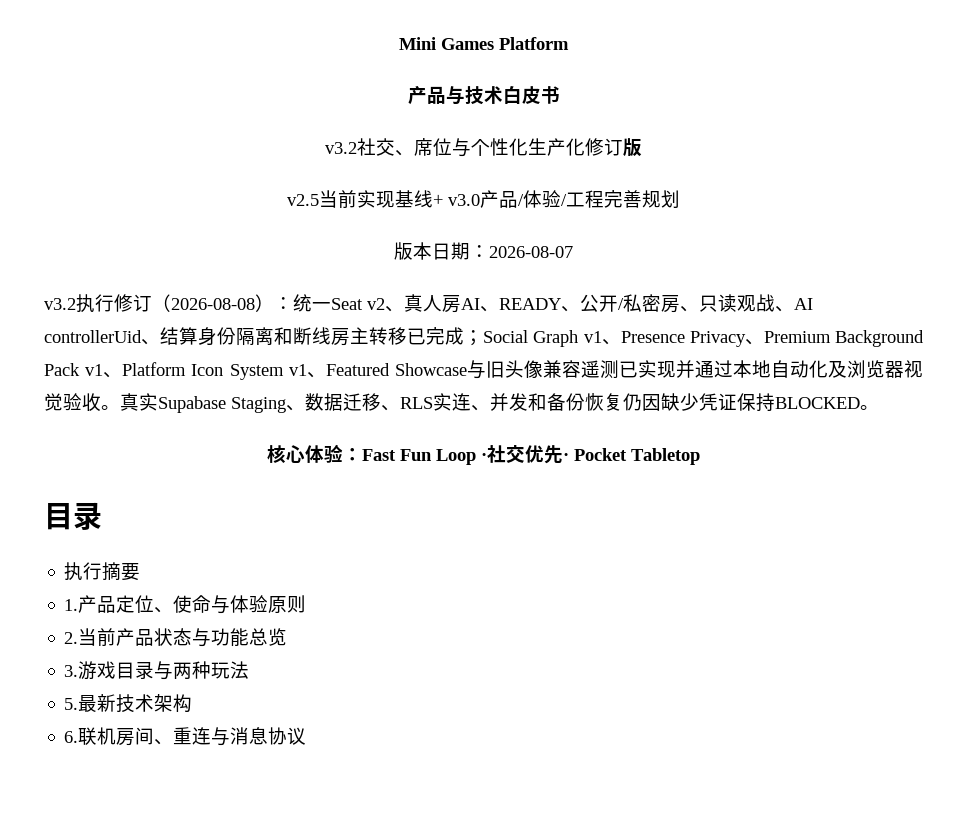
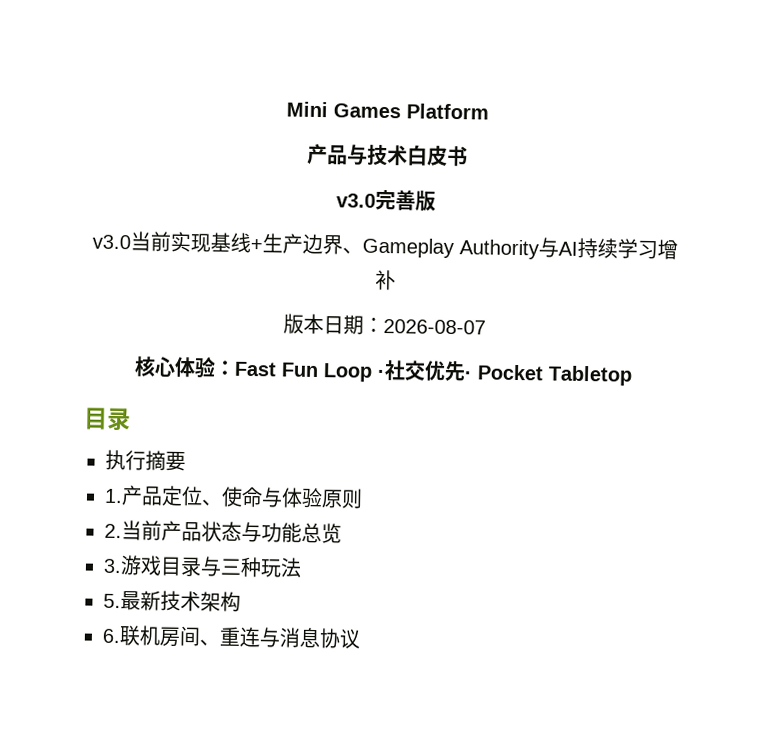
[325,138,623,157] v3.2社交、席位与个性化生产化修订 -> [336,189,416,211] v3.0完善
[287,194,319,206] v2.5 -> [92,234,131,250] v3.0
[448,190,680,208] [394,242,573,260] [44,294,813,313] [44,327,924,347] [44,360,923,380] [44,393,879,413] v3.0产品/体验/工程完善规划 // 版本日期：2026-08-07 // v3.2执行修订（2026-08-08）：统一Seat v2、真人房AI、READY、公开/私密房、只读观战、AI controllerUid、结算身份隔离和断线房主转移已完成；Social Graph v1、Presence Privacy、Premium Background Pack v1、Platform Icon System v1、Featured Showcase与旧头像兼容遥测已实现并通过本地自动化及浏览器视觉验收。真实Supabase Staging、数据迁移、RLS实连、并发和备份恢复仍因缺少凭证保持BLOCKED。 -> [262,233,678,260] [374,269,396,291] [282,313,486,335] 生产边界、Gameplay Authority与AI持续学习增补 // 版本日期：2026-08-07
[173,662,193,679] 两 -> [220,558,242,575] 三

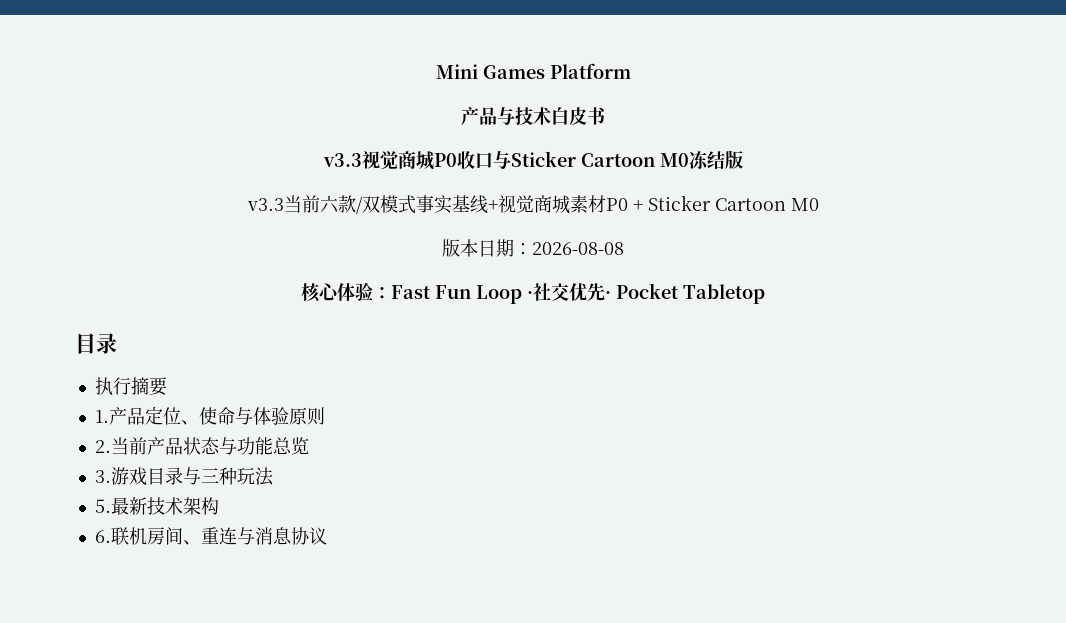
[336,189,436,212] [92,231,678,260] [374,269,396,291] v3.0完善版 // v3.0当前实现基线+生产边界、Gameplay Authority与AI持续学习增补 -> [322,150,743,170] [246,195,819,214] v3.3视觉商城P0收口与Sticker Cartoon M0冻结版 // v3.3当前六款/双模式事实基线+视觉商城素材P0 + Sticker Cartoon M0
[382,318,486,335] 2026-08-07 -> [532,242,624,255] 2026-08-08

